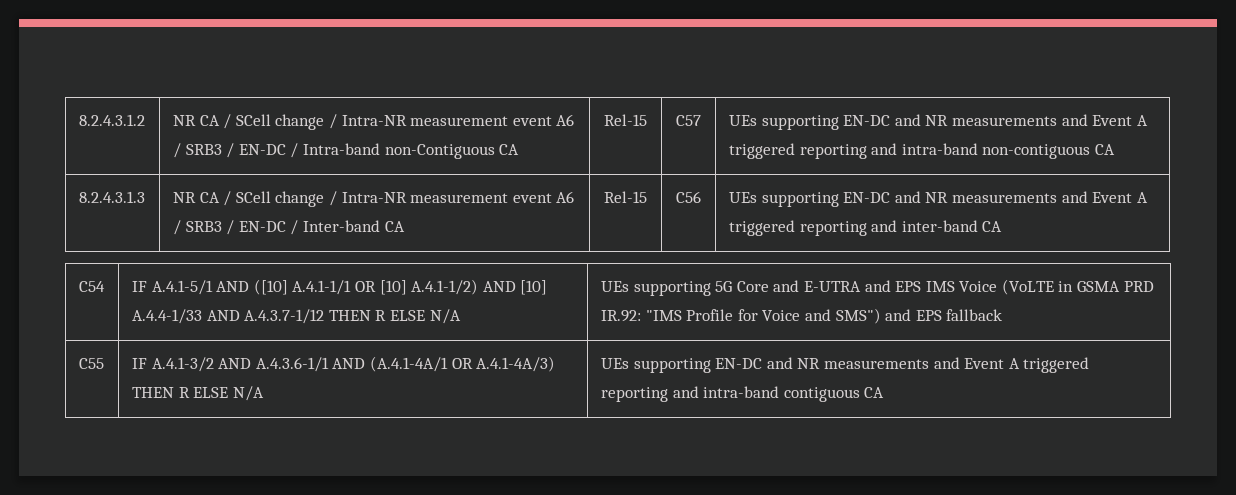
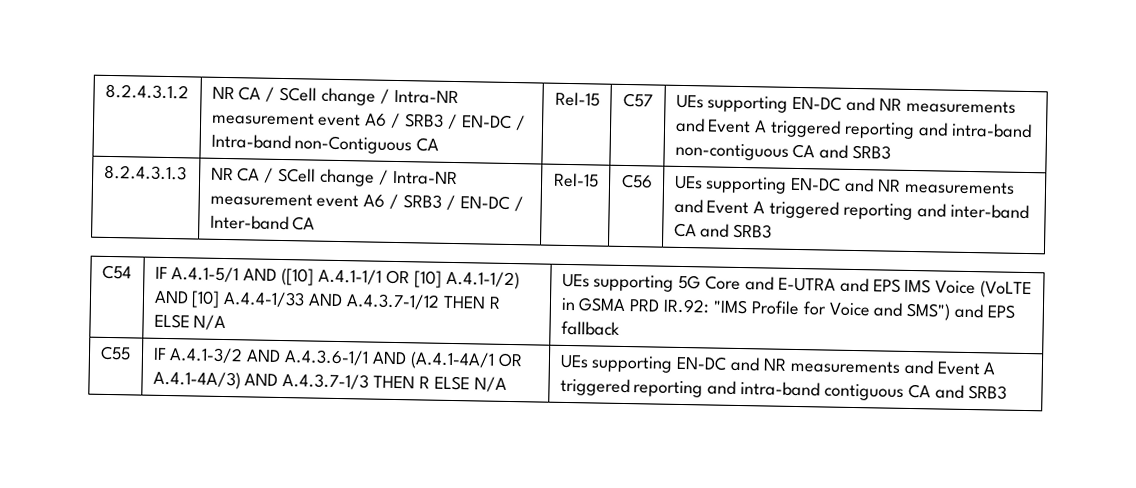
(1115, 149) none -> [819,144,892,160] and SRB3
(1003, 226) none -> [700,223,773,239] and SRB3
(556, 364) none -> [244,373,370,390] AND A.4.3.7-1/3
(885, 392) none -> [934,384,1007,400] and SRB3

